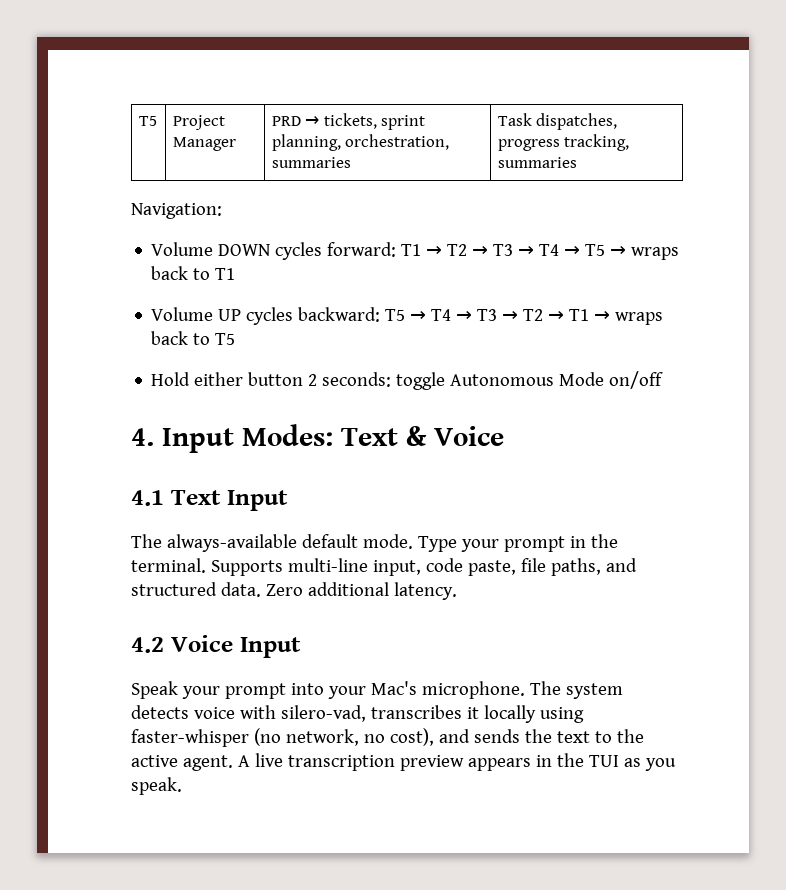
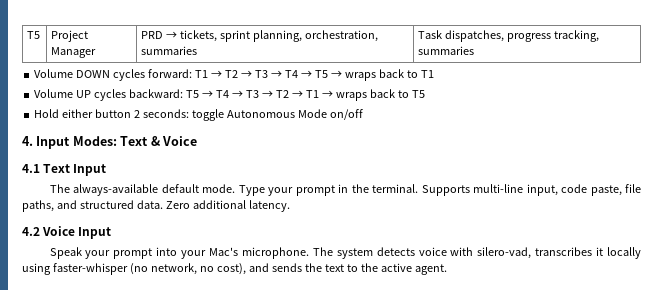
[131,203,222,219] // Navigation: -> (475, 50) none
[237,753,676,771] [131,777,182,795] A live transcription preview appears in the TUI as you speak. -> (447, 269) none

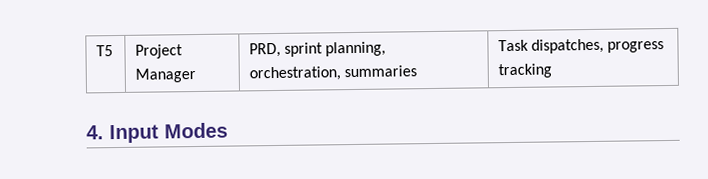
[141,30,218,42] PRD → tickets, -> [249,42,282,58] PRD,
[554,30,600,42] [418,46,475,55] [34,69,434,81] [34,89,425,101] [34,109,363,121] [22,136,197,149] [22,164,107,176] [49,184,641,196] [22,200,290,212] [22,226,112,239] [49,247,642,259] [22,263,447,275] tracking, summaries // Volume DOWN cycles forward: T1 → T2 → T3 → T4 → T5 → wraps back to T1 // Volume UP cycles backward: T5 → T4 → T3 → T2 → T1 → wraps back to T5 // Hold either button 2 seconds: toggle Autonomous Mode on/off // 4. Input Modes: Text & Voice // 4.1 Text Input // The always-available default mode. Type your prompt in the terminal. Supports multi-line input, code paste, file paths, and structured data. Zero additional latency. // 4.2 Voice Input // Speak your prompt into your Mac's microphone. The system detects voice with silero-vad, transcribes it locally using faster-whisper (no network, no cost), and sends the text to the active agent. -> [498,63,553,79] [86,122,228,144] tracking // 4. Input Modes

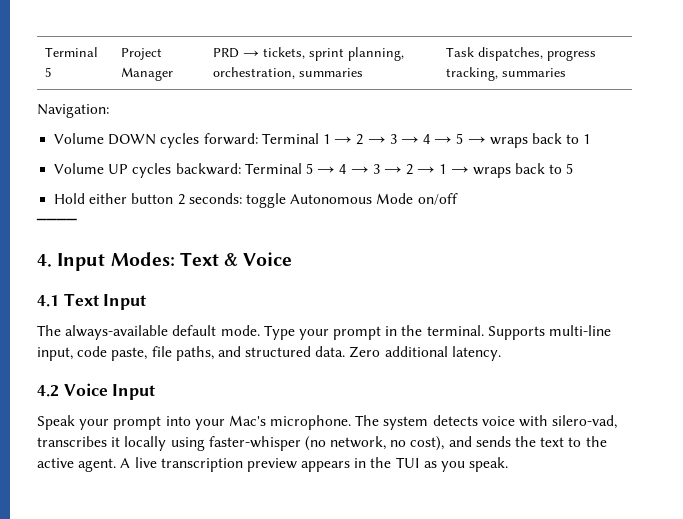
[96,45,114,57] T5 -> [45,47,99,57] [45,67,53,77] Terminal 5
[249,42,282,58] PRD, -> [213,47,306,59] PRD → tickets,
[498,63,553,79] [86,122,228,144] tracking // 4. Input Modes -> [446,67,567,81] [37,104,109,118] [54,133,591,148] [54,163,574,178] [54,193,458,208] [36,218,77,225] [37,252,293,271] [37,293,147,310] [37,325,612,340] [37,346,501,361] [37,383,156,400] [37,415,618,430] [37,436,607,451] [37,457,509,472] tracking, summaries // Navigation: // Volume DOWN cycles forward: Terminal 1 → 2 → 3 → 4 → 5 → wraps back to 1 // Volume UP cycles backward: Terminal 5 → 4 → 3 → 2 → 1 → wraps back to 5 // Hold either button 2 seconds: toggle Autonomous Mode on/off // ──── // 4. Input Modes: Text & Voice // 4.1 Text Input // The always-available default mode. Type your prompt in the terminal. Supports multi-line input, code paste, file paths, and structured data. Zero additional latency. // 4.2 Voice Input // Speak your prompt into your Mac's microphone. The system detects voice with silero-vad, transcribes it locally using faster-whisper (no network, no cost), and sends the text to the active agent. A live transcription preview appears in the TUI as you speak.

